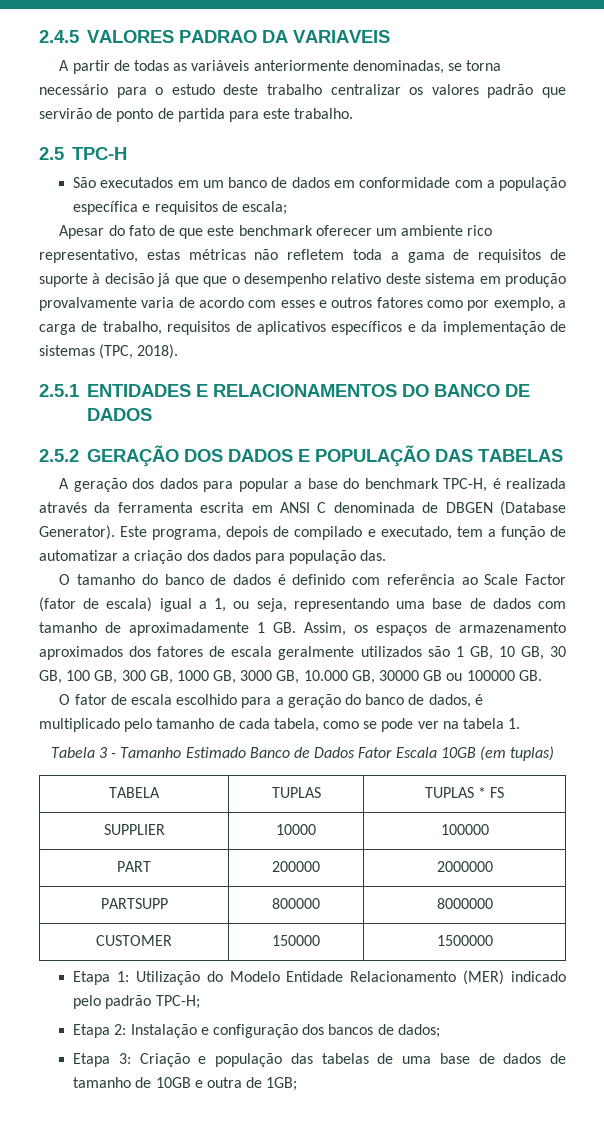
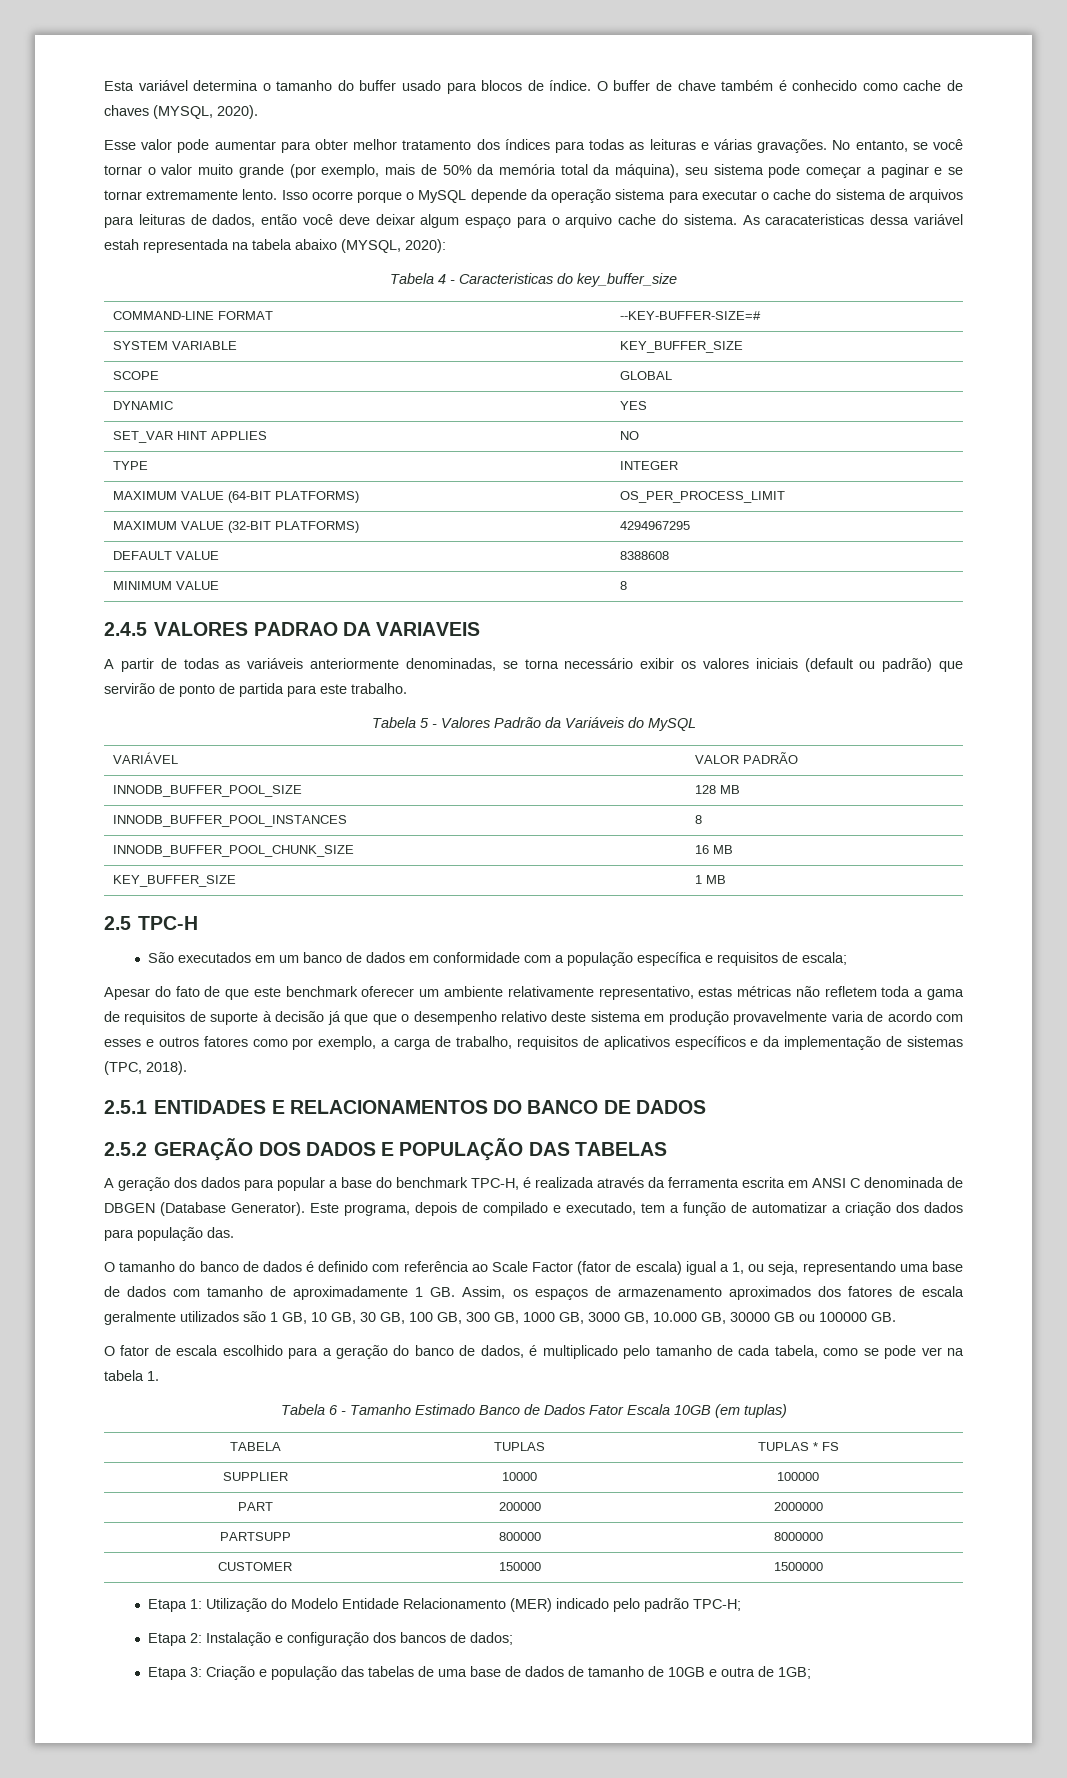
(39, 36) none -> [104,80,963,94] [104,105,258,119] [104,139,964,153] [104,164,964,178] [104,189,964,203] [104,214,963,228] [104,239,446,253] [390,273,677,287] [113,311,274,320] [620,311,762,320] [113,341,238,350] [620,341,744,353] [113,371,160,380] [620,371,673,380] [113,401,174,410] [620,401,648,410] [113,431,268,443] [620,431,640,440] [113,461,149,470] [620,461,679,470] [113,491,360,503] [620,491,786,503] [113,521,360,533] [620,521,691,530] [113,551,220,560] [620,551,670,560] [113,581,220,590] [620,581,628,590] Esta variável determina o tamanho do buffer usado para blocos de índice. O buffer de chave também é conhecido como cache de chaves (MYSQL, 2020). // Esse valor pode aumentar para obter melhor tratamento dos índices para todas as leituras e várias gravações. No entanto, se você tornar o valor muito grande (por exemplo, mais de 50% da memória total da máquina), seu sistema pode começar a paginar e se tornar extremamente lento. Isso ocorre porque o MySQL depende da operação sistema para executar o cache do sistema de arquivos para leituras de dados, então você deve deixar algum espaço para o arquivo cache do sistema. As caracateristicas dessa variável estah representada na tabela abaixo (MYSQL, 2020): // Tabela 4 - Caracteristicas do key_buffer_size // COMMAND-LINE FORMAT | --KEY-BUFFER-SIZE=# // SYSTEM VARIABLE | KEY_BUFFER_SIZE // SCOPE | GLOBAL // DYNAMIC | YES // SET_VAR HINT APPLIES | NO // TYPE | INTEGER // MAXIMUM VALUE (64-BIT PLATFORMS) | OS_PER_PROCESS_LIMIT // MAXIMUM VALUE (32-BIT PLATFORMS) | 4294967295 // DEFAULT VALUE | 8388608 // MINIMUM VALUE | 8 //
[116,84,534,98] para o estudo deste trabalho centralizar os valores padrão -> [640,658,933,672] exibir os valores iniciais (default ou padrão)
(354, 113) none -> [371,717,696,731] [113,752,179,764] [695,752,799,764] [113,785,303,797] [695,785,741,794] [113,815,348,827] [695,815,703,824] [113,845,355,857] [695,845,734,854] [113,875,237,887] [695,875,727,884] // Tabela 5 - Valores Padrão da Variáveis do MySQL // VARIÁVEL | VALOR PADRÃO // INNODB_BUFFER_POOL_SIZE | 128 MB // INNODB_BUFFER_POOL_INSTANCES | 8 // INNODB_BUFFER_POOL_CHUNK_SIZE | 16 MB // KEY_BUFFER_SIZE | 1 MB
[467,225,493,236] rico -> [507,986,594,997] relativamente
[39,297,137,311] provalvamente -> [733,1011,828,1025] provavelmente
[99,747,108,758] 3 -> [328,1405,338,1415] 6

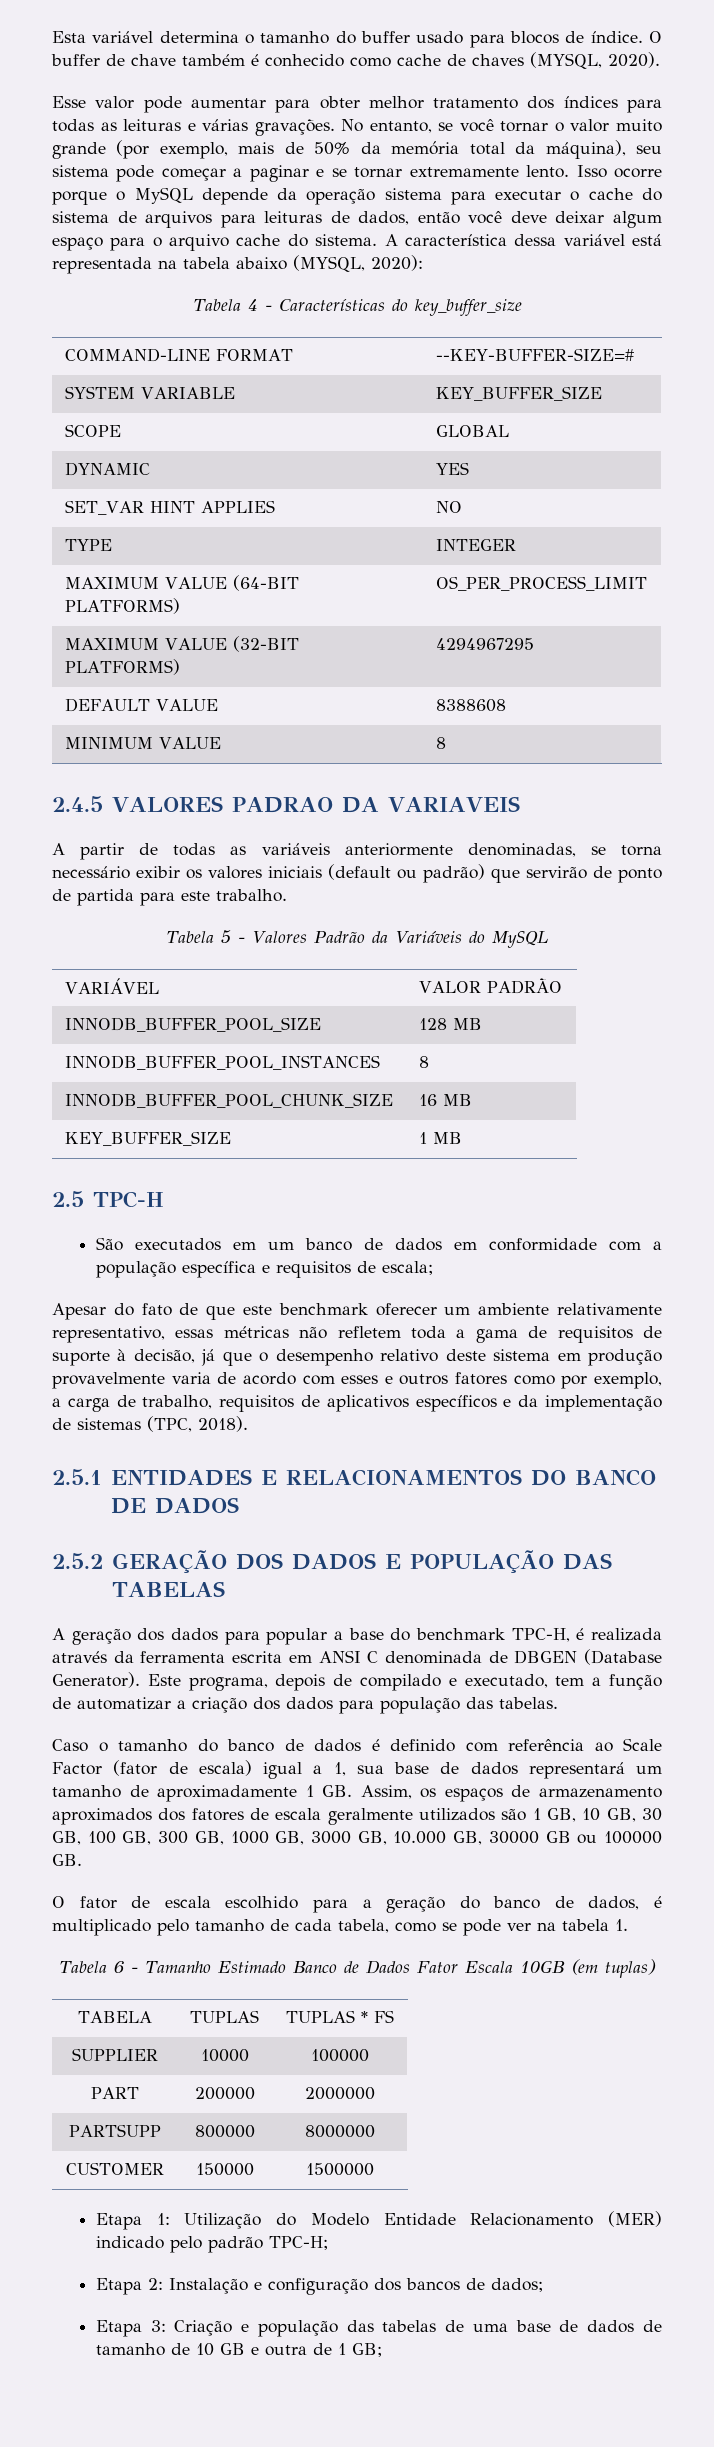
[742,214,865,225] As caracateristicas -> [384,234,507,246] A característica
[104,239,139,250] estah -> [632,234,663,246] está
[459,273,553,284] Caracteristicas -> [278,299,385,311] Características
[698,987,733,997] estas -> [175,1329,214,1338] essas
[275,1011,325,1022] decisão -> [133,1349,195,1363] decisão,
[372,1014,397,1025] que -> (252, 1358) none
[207,1227,234,1238] [104,1262,115,1272] das. // O -> [466,1697,558,1709] [52,1739,108,1752] das tabelas. // Caso o
[748,1261,963,1275] [104,1286,201,1297] ou seja, representando uma base de dados com -> [356,1762,662,1779] sua base de dados representará um
[667,1667,705,1677] 10GB -> [195,2343,245,2356] 10 GB
[777,1667,811,1679] 1GB; -> [337,2343,382,2357] 1 GB;

